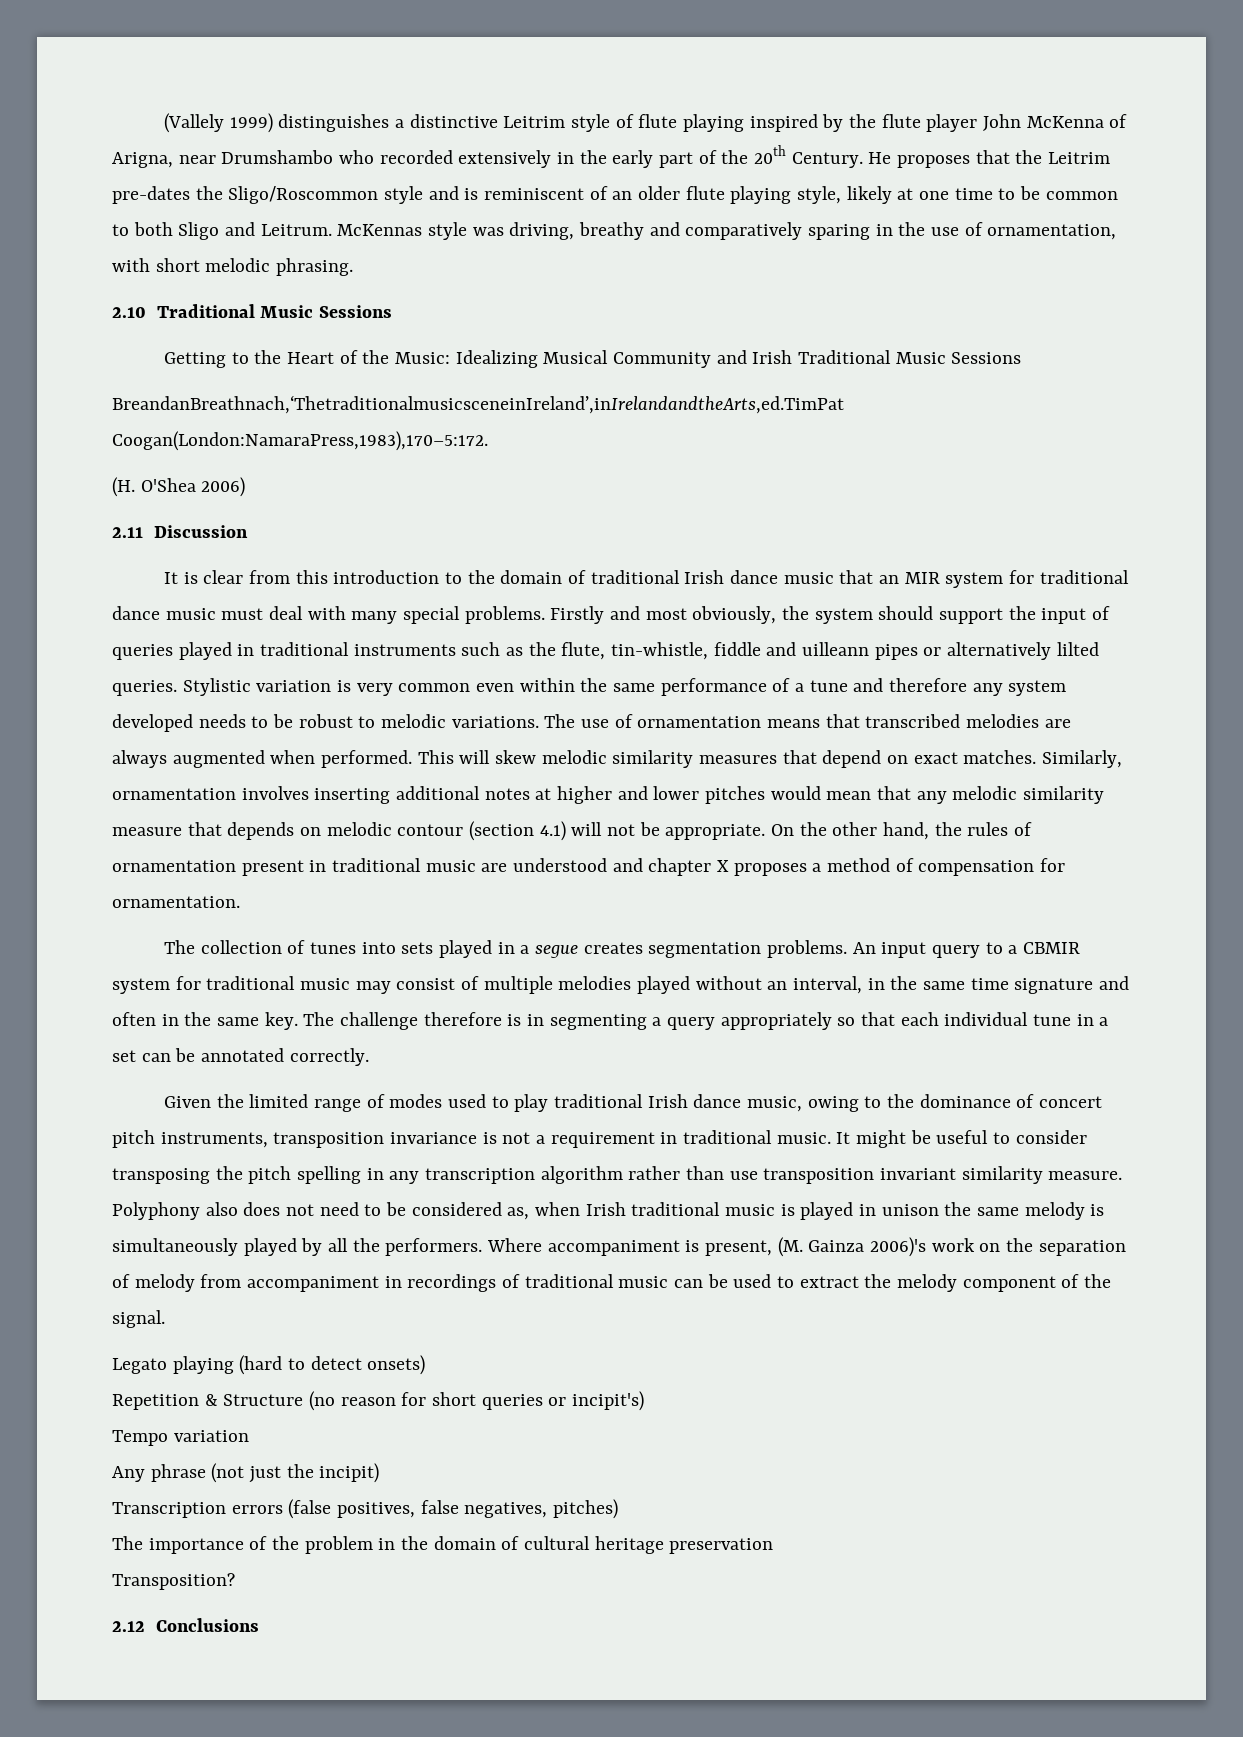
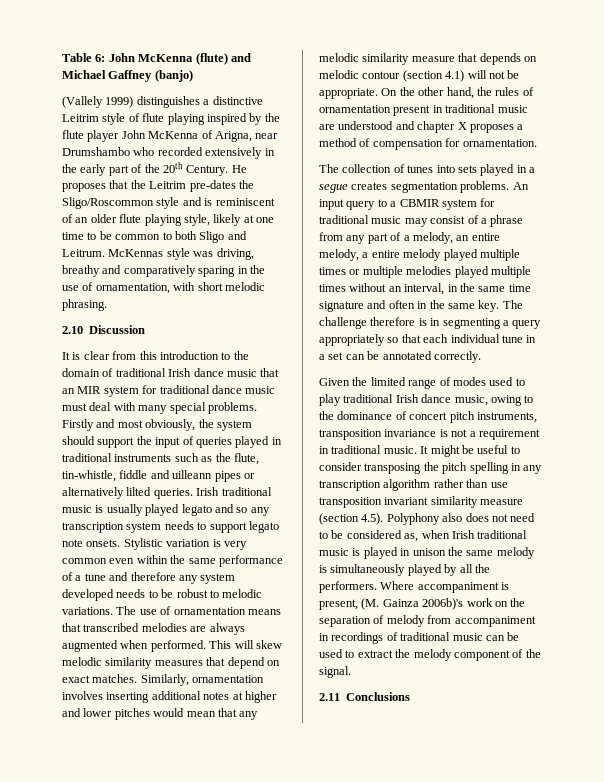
(163, 123) none -> [62,53,251,65] [62,70,193,82] Table 6: John McKenna (flute) and Michael Gaffney (banjo) //
[156,304,392,318] [163,350,1022,368] [112,395,844,414] [112,431,488,451] [112,477,246,497] [112,527,143,538] Traditional Music Sessions // Getting to the Heart of the Music: Idealizing Musical Community and Irish Traditional Music Sessions // BreandanBreathnach,‘ThetraditionalmusicsceneinIreland’,inIrelandandtheArts,ed.TimPat Coogan(London:NamaraPress,1983),170–5:172. // (H. O'Shea 2006) // 2.11 -> (83, 330) none
(177, 688) none -> [196,487,272,496] [62,504,270,516] [62,521,279,533] [62,539,121,547] Irish traditional music is usually played legato and so any transcription system needs to support legato note onsets.
(480, 983) none -> [480,215,524,227] [319,232,500,244] [319,249,520,261] [319,267,361,275] a phrase from any part of a melody, an entire melody, a entire melody played multiple times or
(691, 985) none -> [490,266,531,278] [319,284,346,292] multiple times
[1048,1171,1123,1180] measure. -> [480,499,524,505] [319,513,384,525] measure (section 4.5).
[870,1237,927,1257] 2006)'s -> [422,598,464,610] 2006b)'s
[112,1355,426,1375] [112,1391,645,1411] [112,1430,249,1446] [112,1463,380,1483] [112,1499,619,1519] [112,1536,774,1554] [112,1573,235,1590] [112,1621,145,1632] Legato playing (hard to detect onsets) // Repetition & Structure (no reason for short queries or incipit's) // Tempo variation // Any phrase (not just the incipit) // Transcription errors (false positives, false negatives, pitches) // The importance of the problem in the domain of cultural heritage preservation // Transposition? // 2.12 -> [319,693,340,701] 2.11

